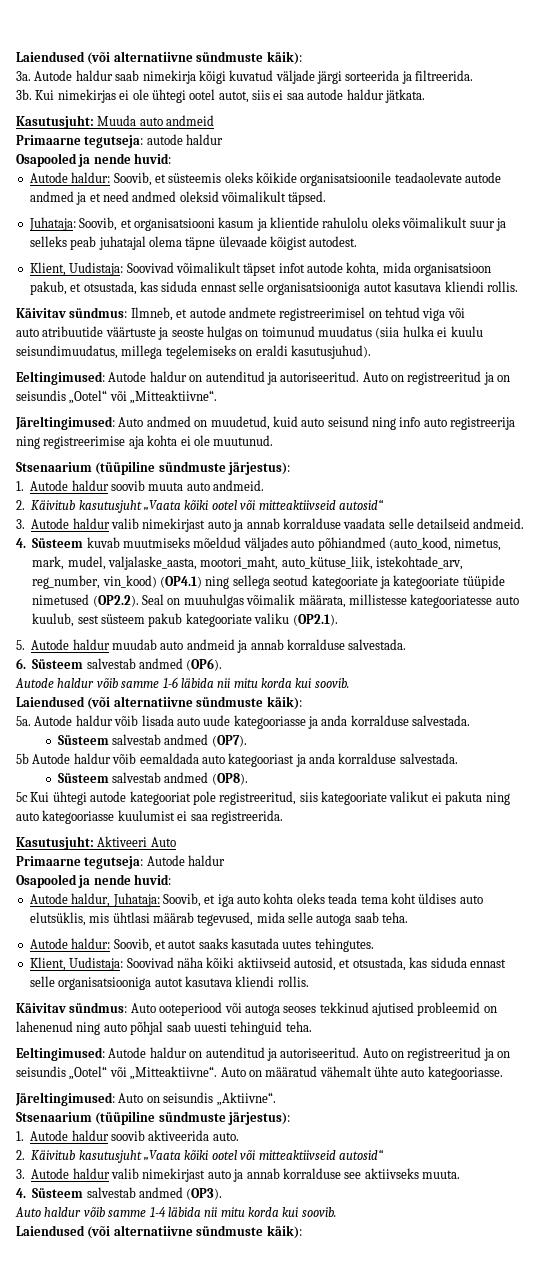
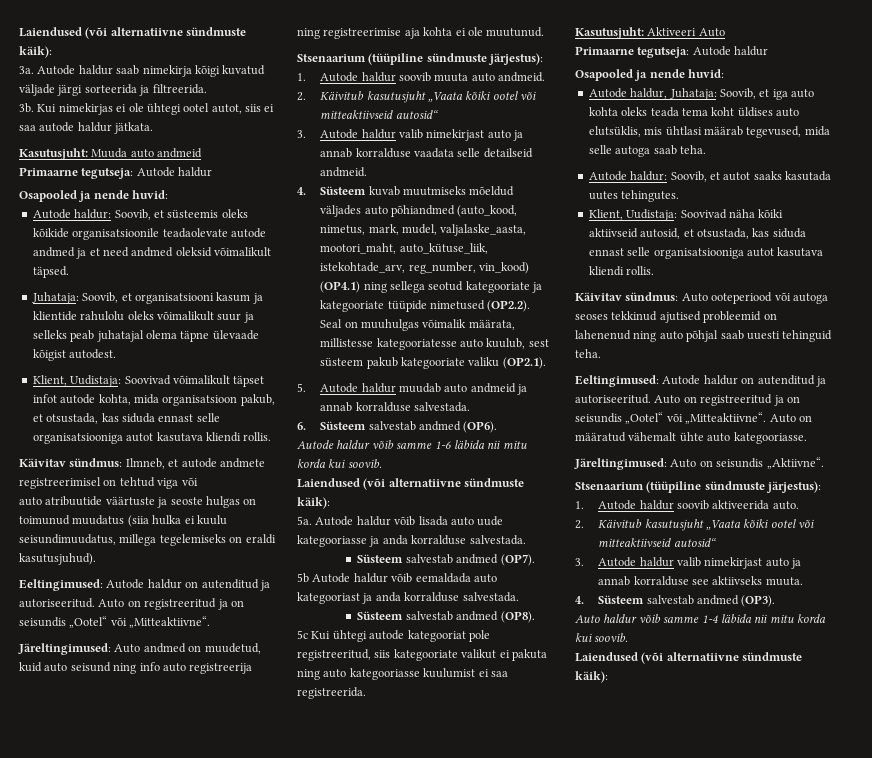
[146,134,183,145] autode -> [136,167,175,177] Autode

